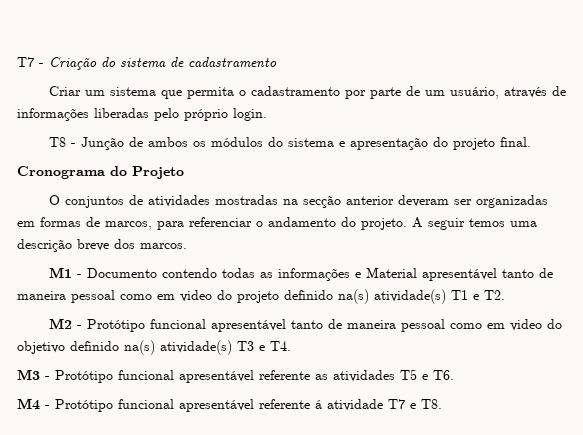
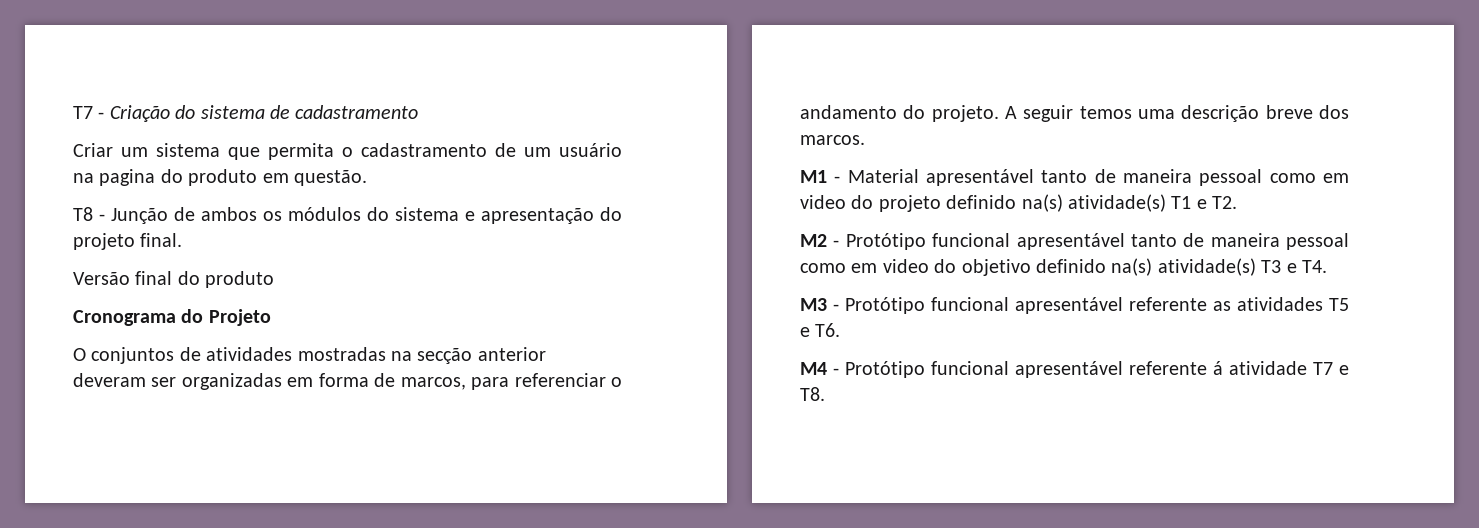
[344,86,566,99] [17,108,267,121] por parte de um usuário, através de informações liberadas pelo próprio login. -> [495,143,622,157] [73,169,367,186] de um usuário na pagina do produto em questão.
(531, 142) none -> [73,271,275,288] // Versão final do produto
[40,217,81,227] formas -> [318,373,369,387] forma
[86,268,361,281] Documento contendo todas as informações e -> (841, 179) none

